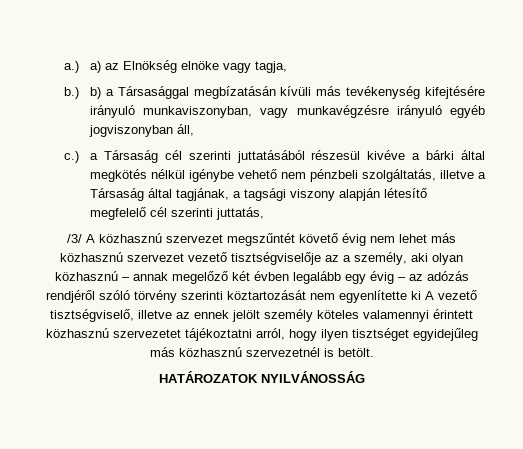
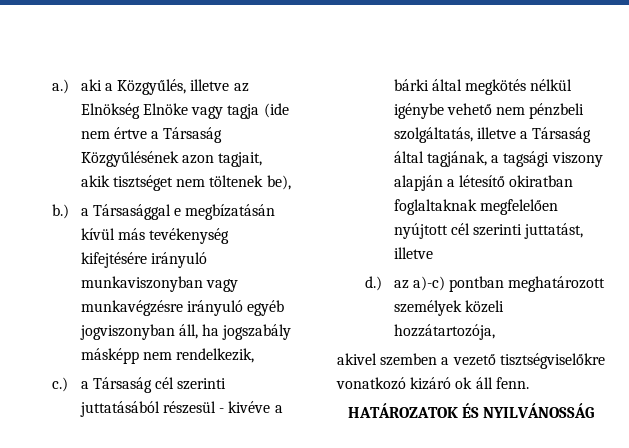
[89,60,287,73] a) az Elnökség elnöke vagy tagja, -> [80,79,249,95] [80,103,289,119] [80,127,223,143] [80,151,263,167] [80,175,291,191] aki a Közgyűlés, illetve az Elnökség Elnöke vagy tagja (ide nem értve a Társaság Közgyűlésének azon tagjait, akik tisztséget nem töltenek be),
[89,87,101,99] b) -> (70, 211) none
[193,86,312,99] megbízatásán kívüli -> [174,204,276,220] [80,228,115,240] e megbízatásán kívül
[143,106,253,118] munkaviszonyban, -> [80,276,203,292] munkaviszonyban
(194, 130) none -> [202,324,292,340] [80,348,255,364] ha jogszabály másképp nem rendelkezik,
(361, 155) none -> [219,408,225,413] -
[383,188,427,198] [89,207,264,220] [67,233,456,246] [60,252,463,265] [54,271,469,284] [46,290,477,303] [50,309,473,322] [45,328,478,341] [149,347,374,357] létesítő megfelelő cél szerinti juttatás, // /3/ A közhasznú szervezet megszűntét követő évig nem lehet más közhasznú szervezet vezető tisztségviselője az a személy, aki olyan közhasznú – annak megelőző két évben legalább egy évig – az adózás rendjéről szóló törvény szerinti köztartozását nem egyenlítette ki A vezető tisztségviselő, illetve az ennek jelölt személy köteles valamennyi érintett közhasznú szervezetet tájékoztatni arról, hogy ilyen tisztséget egyidejűleg más közhasznú szervezetnél is betölt. -> [447,175,574,187] [393,199,559,215] [393,223,584,239] [393,247,433,259] [365,276,606,292] [393,300,505,316] [393,324,495,340] [337,353,605,369] [336,377,529,390] a létesítő okiratban foglaltaknak megfelelően nyújtott cél szerinti juttatást, illetve // d.) az a)-c) pontban meghatározott személyek közeli hozzátartozója, // akivel szemben a vezető tisztségviselőkre vonatkozó kizáró ok áll fenn.
(258, 377) none -> [462,403,479,418] ÉS

